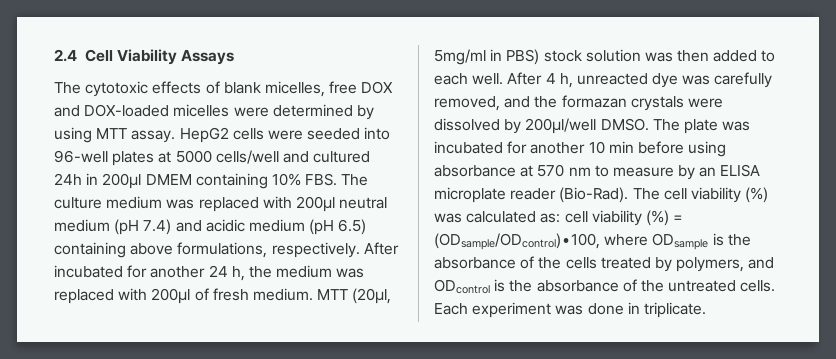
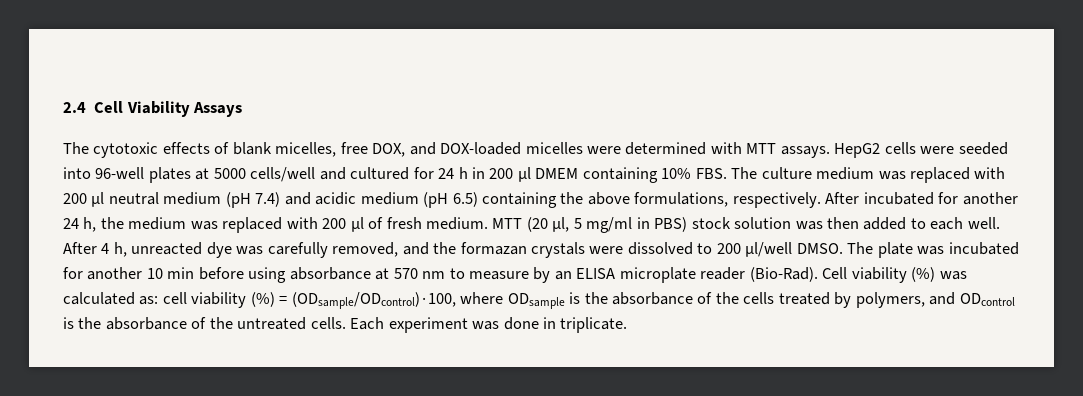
[361,81,394,94] DOX -> [372,143,406,157] DOX,
[356,105,374,120] [54,127,176,143] by using MTT assay. -> [710,142,830,158] with MTT assays.
[54,173,142,189] 24h in 200μl -> [413,167,531,182] for 24 h in 200 µl
[295,196,335,212] 200μl -> [63,192,105,207] 200 µl
(126, 250) none -> [560,192,584,204] the
[151,288,191,304] 200μl -> [322,217,364,232] 200 µl
[352,288,392,304] [434,49,486,65] (20μl, 5mg/ml -> [526,217,633,233] (20 µl, 5 mg/ml
[504,118,597,134] by 200μl/well -> [697,242,793,257] to 200 µl/well
[632,188,687,200] The cell -> [822,267,848,279] Cell

